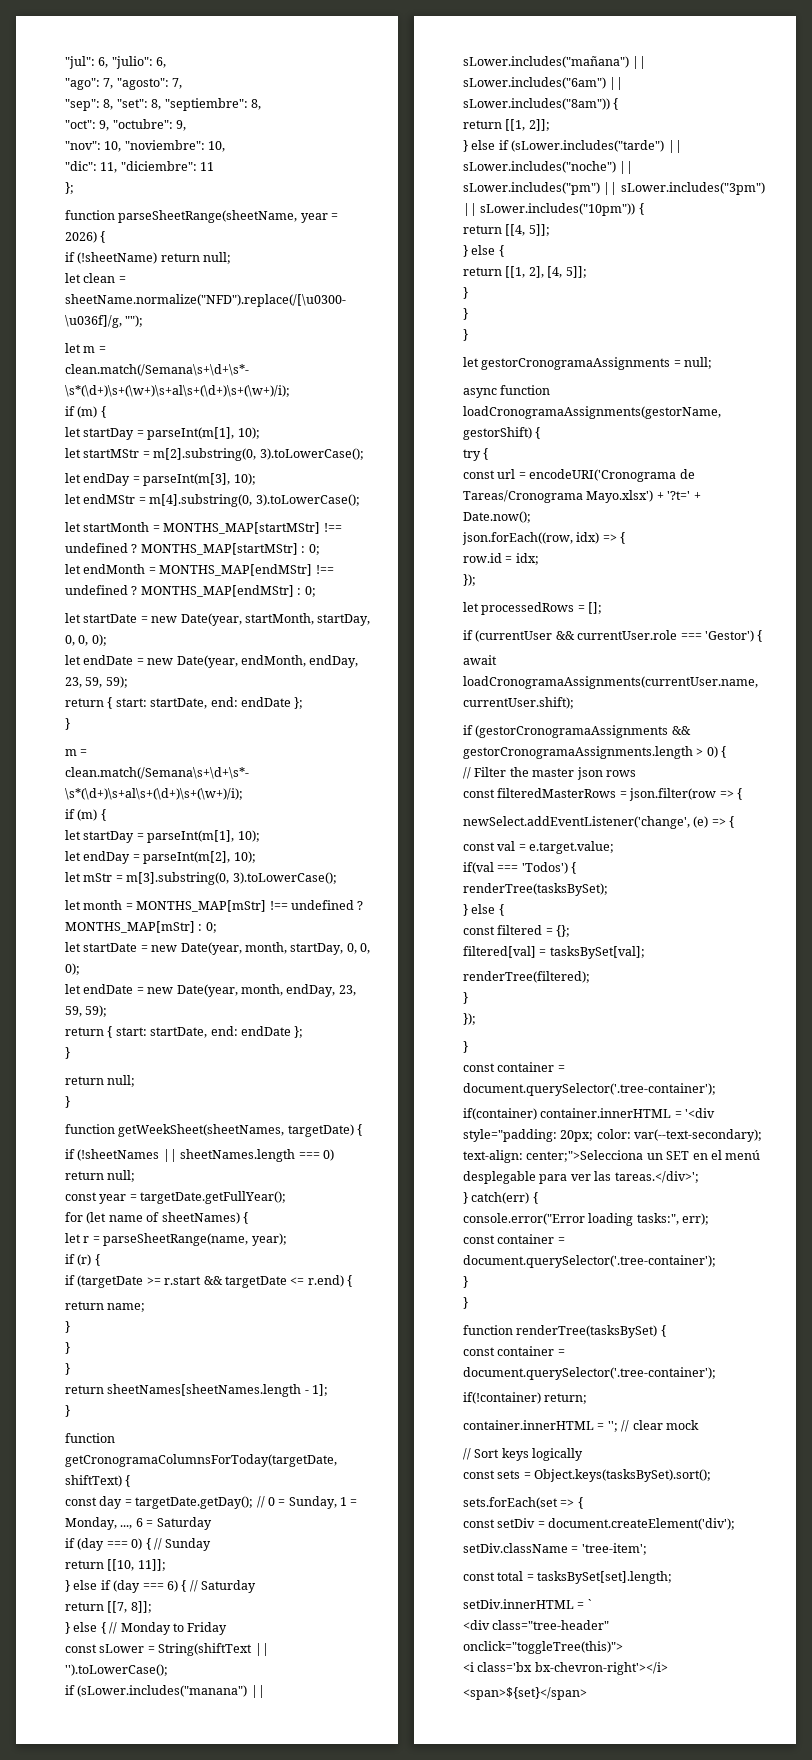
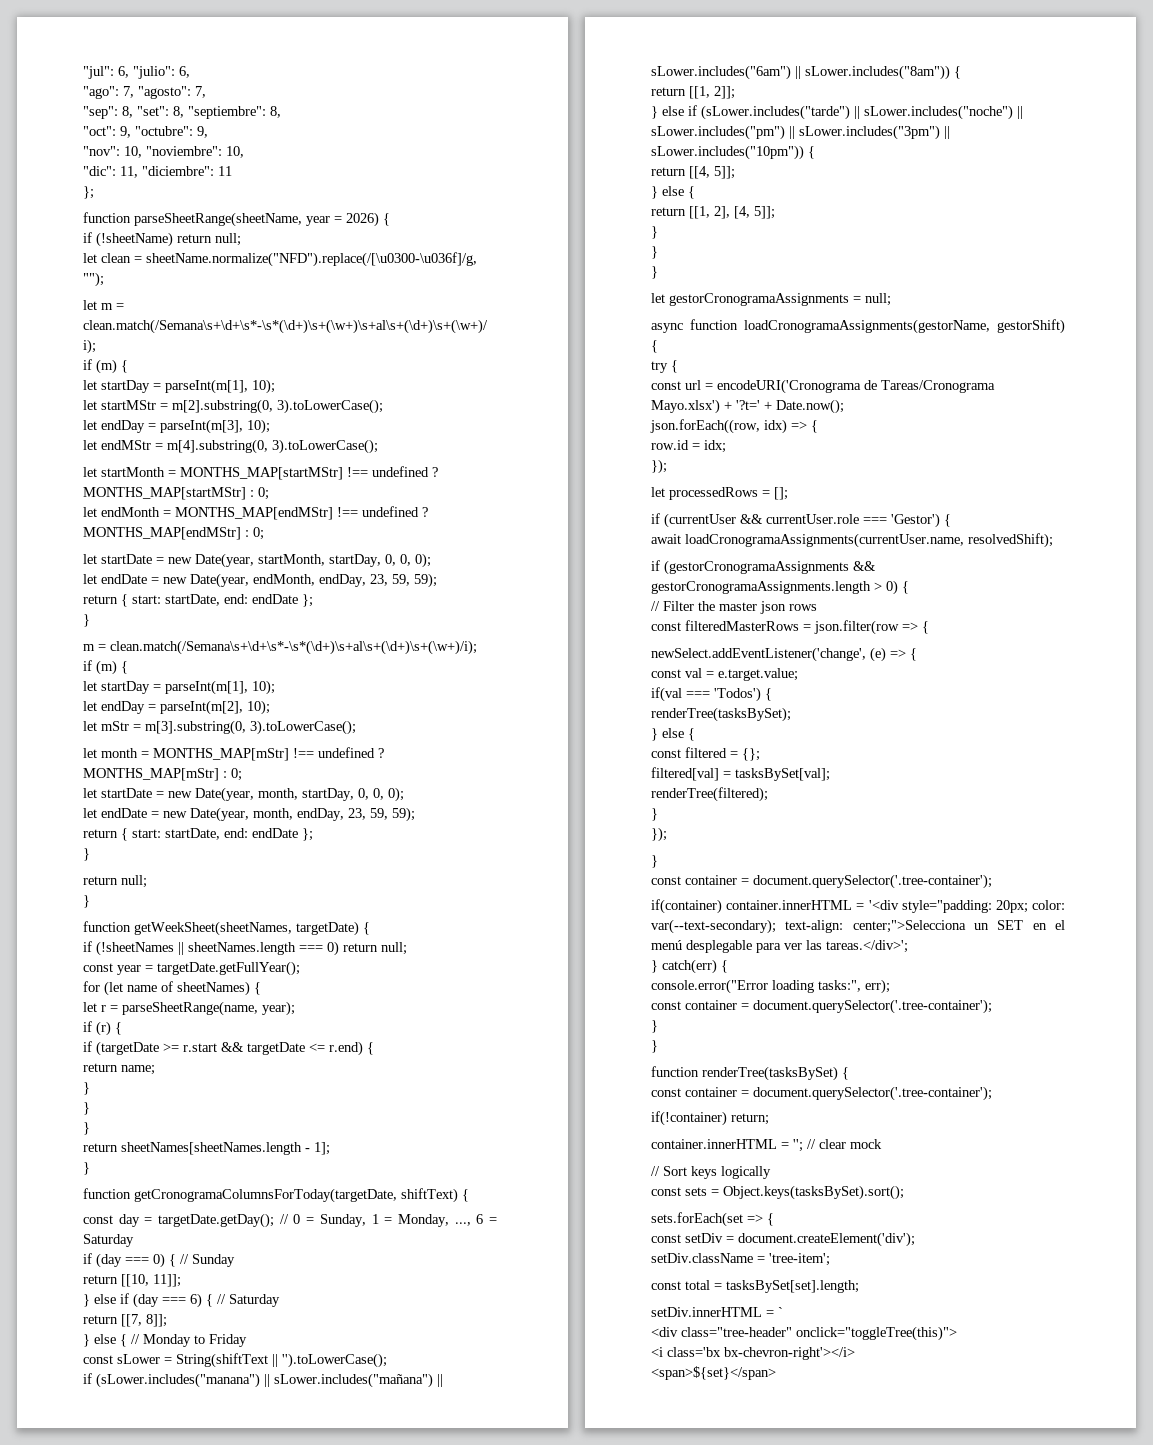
[463,697,574,709] currentUser.shift); -> [968,533,1053,548] resolvedShift);

